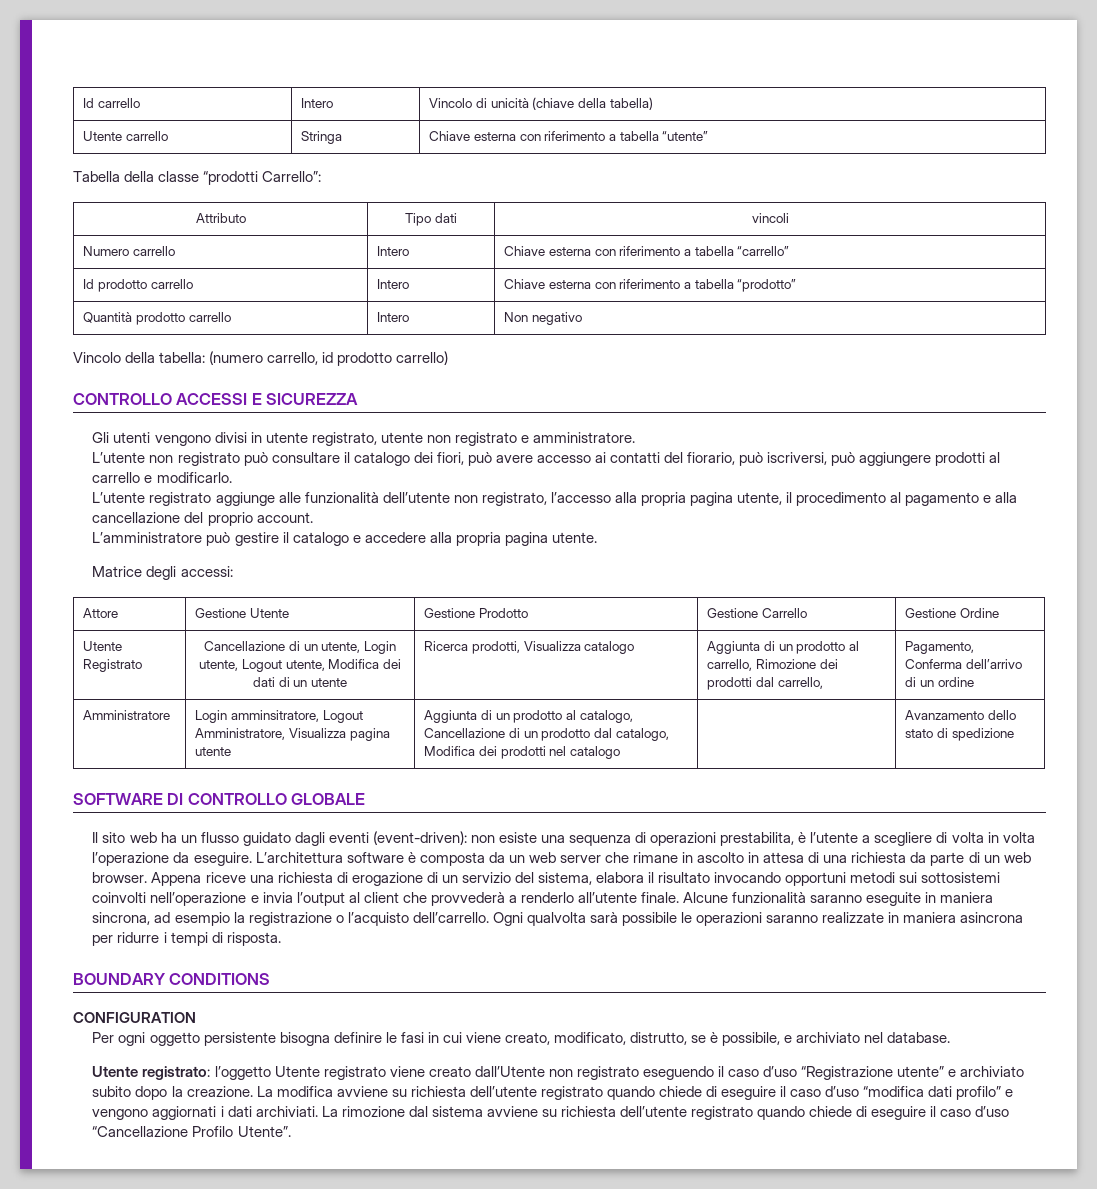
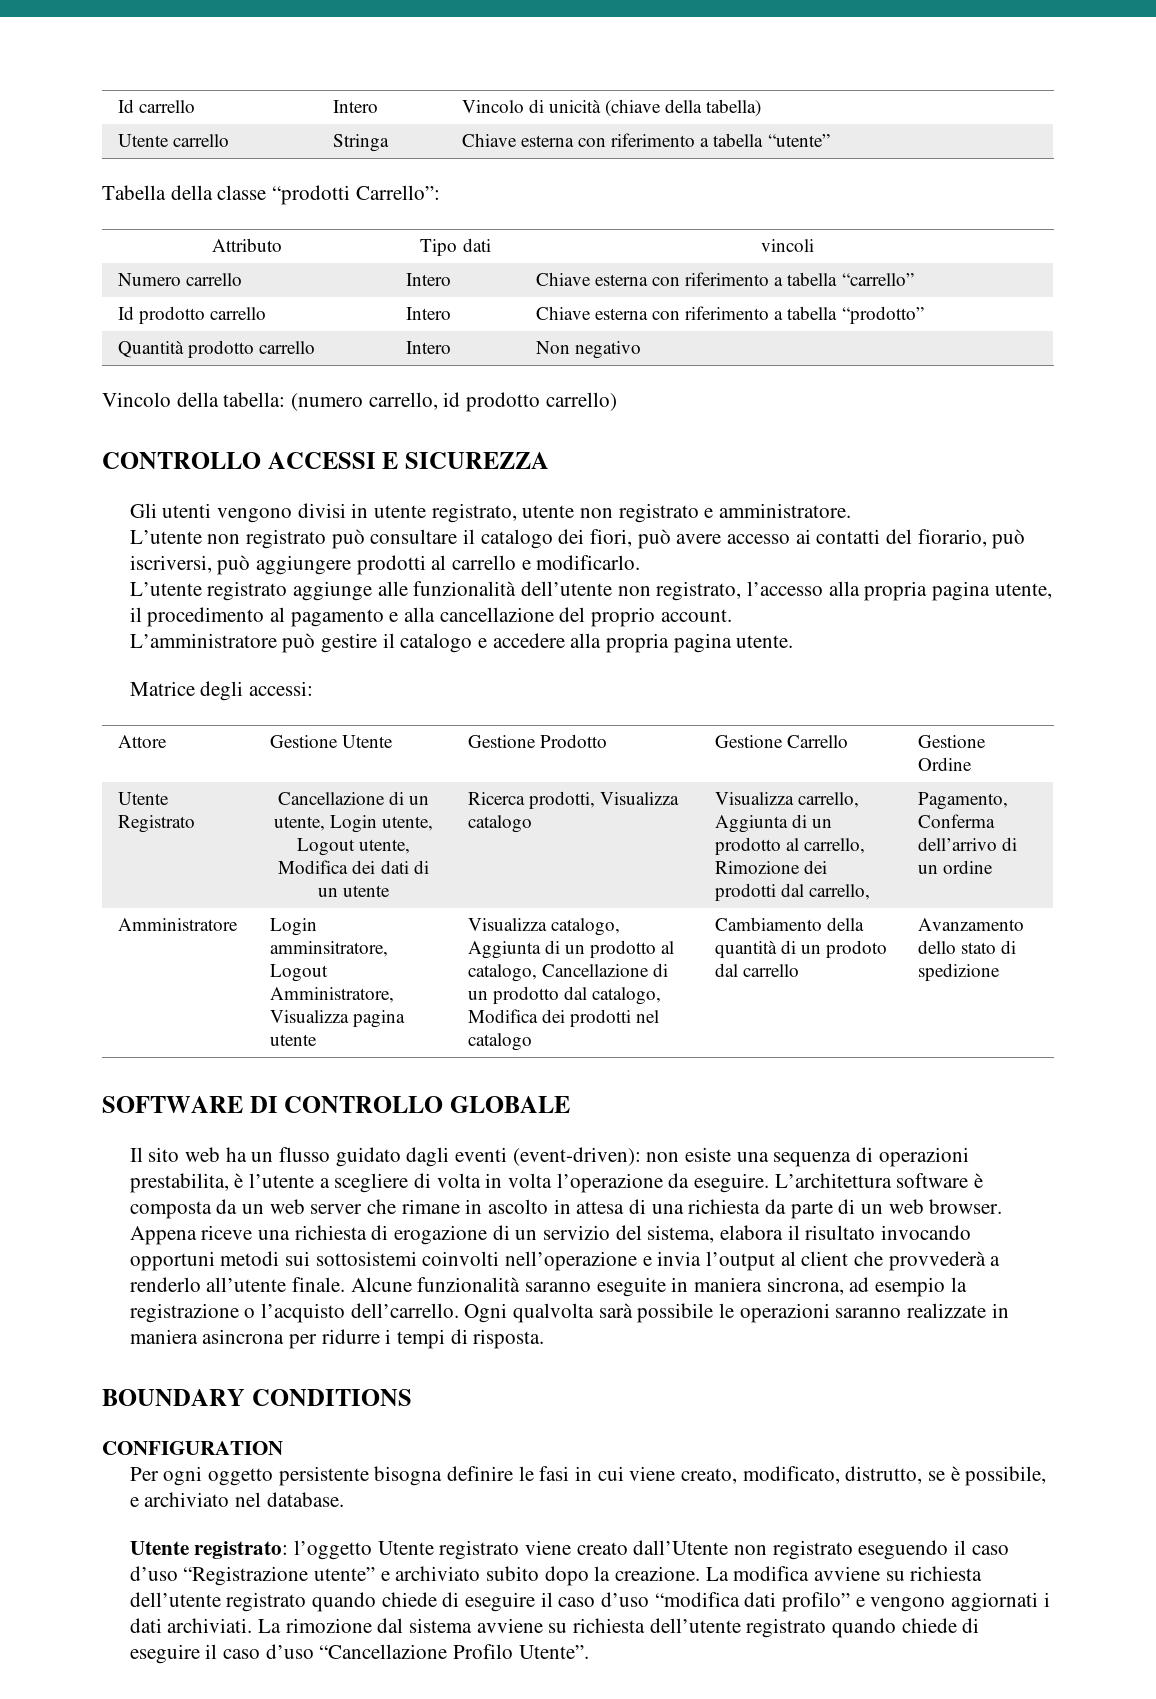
(635, 647) none -> [714,792,859,808] Visualizza carrello,
(232, 751) none -> [467,918,620,936] Visualizza catalogo,
(620, 752) none -> [714,917,864,931] [714,940,888,958] [714,963,799,977] Cambiamento della quantità di un prodoto dal carrello

